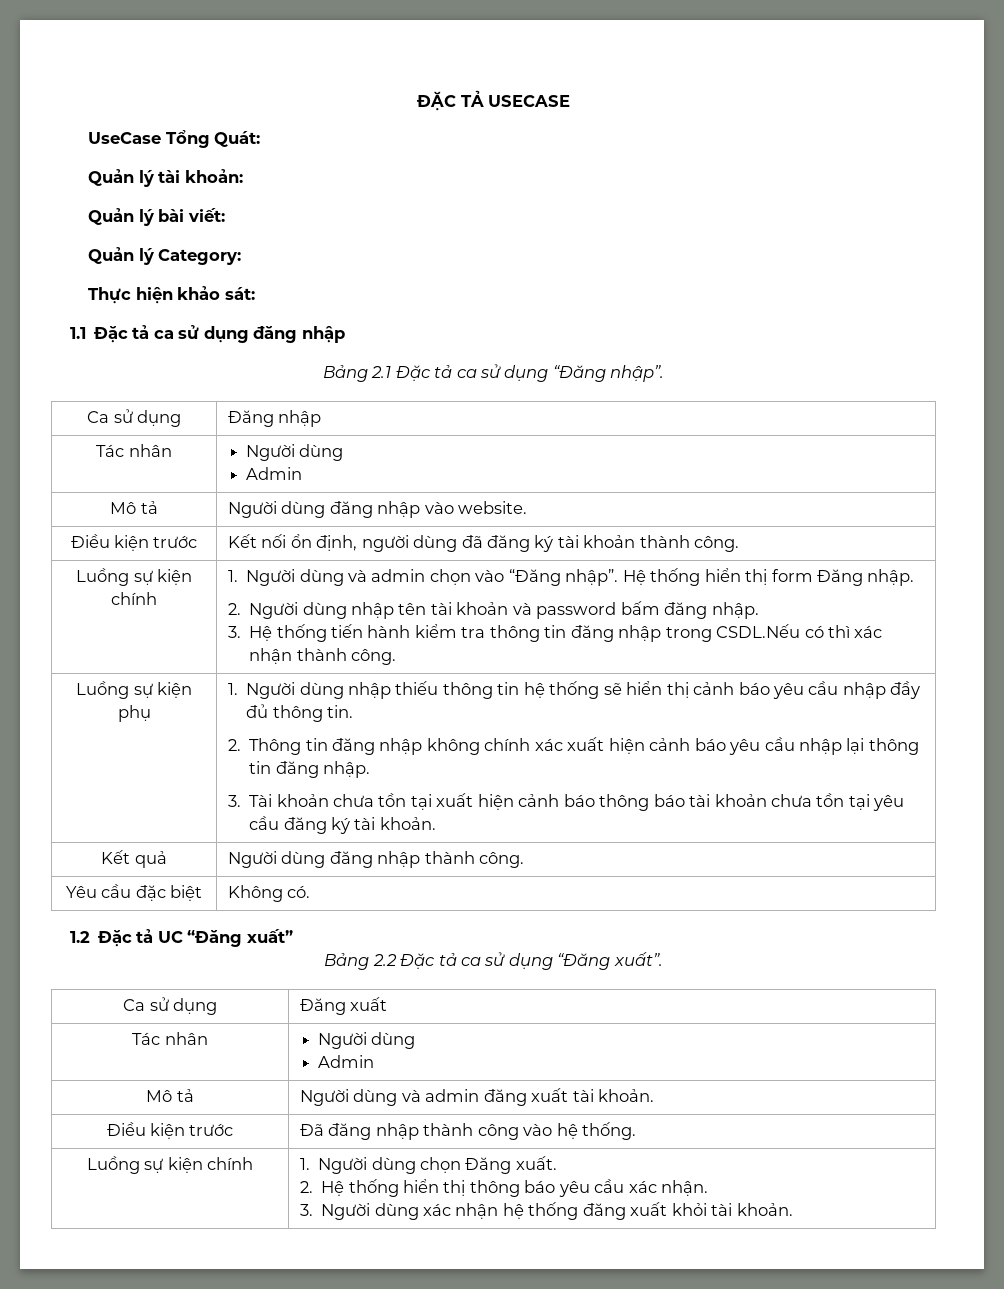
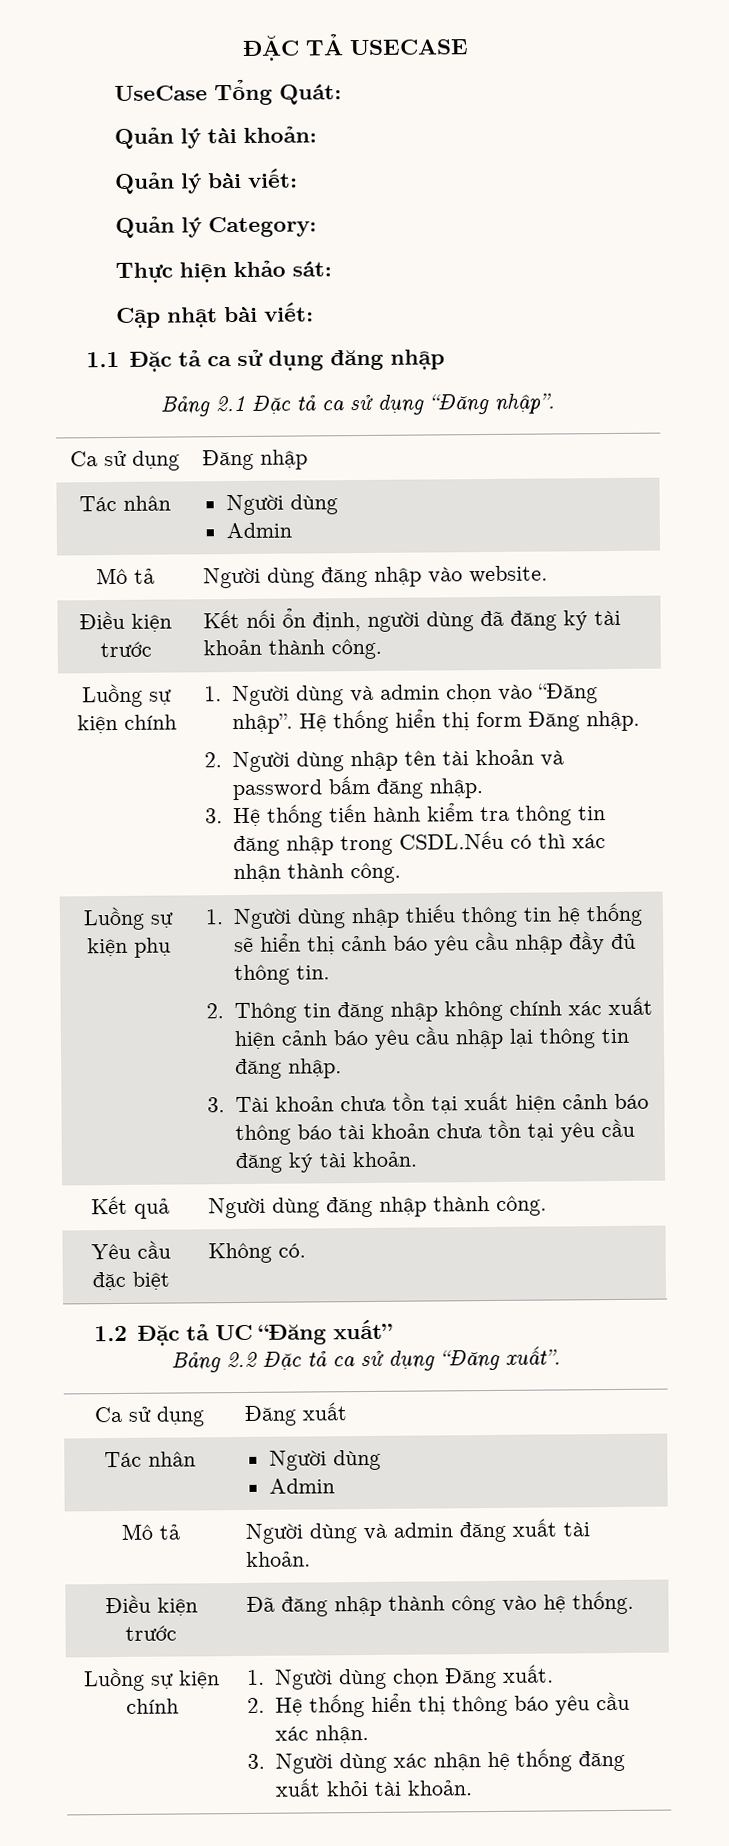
(255, 293) none -> [116,302,315,328] // Cập nhật bài viết:

